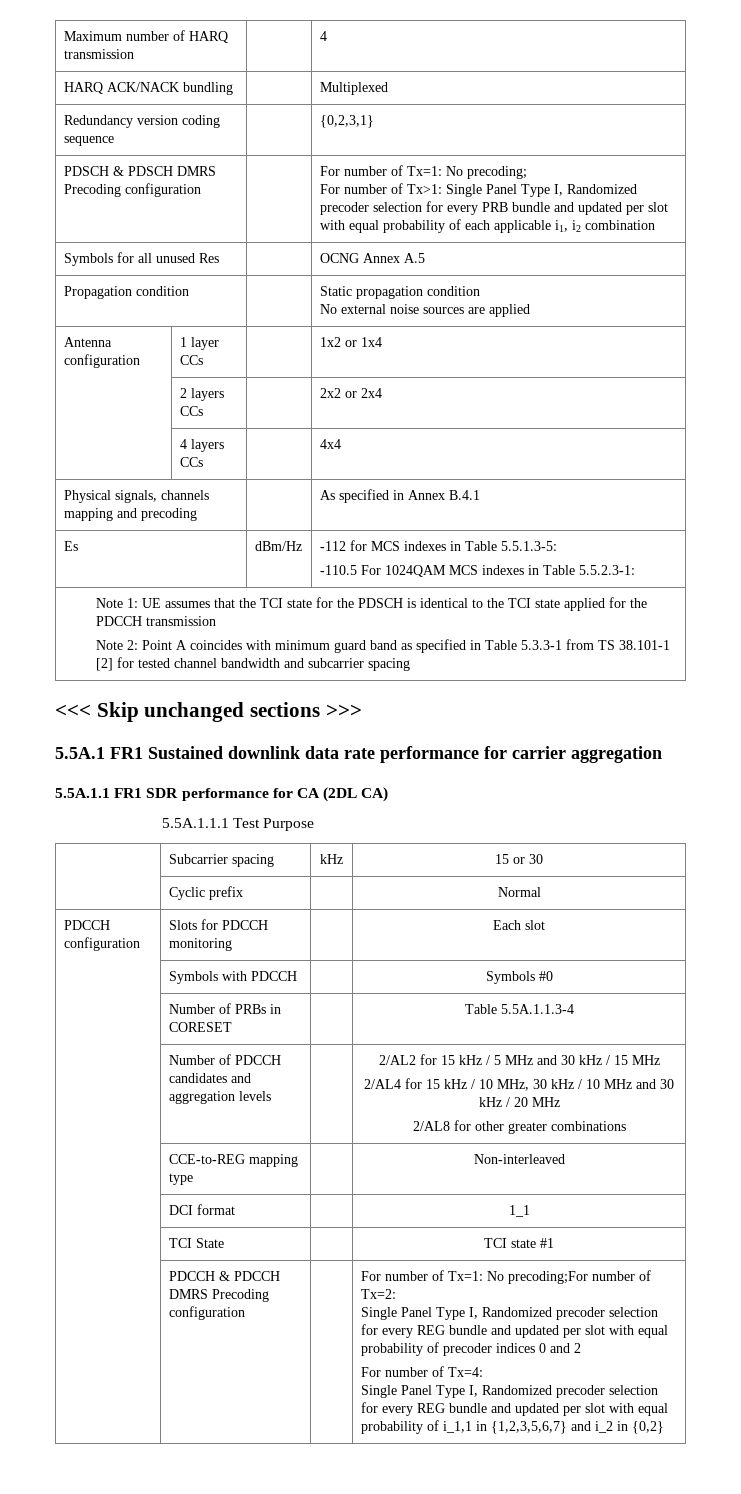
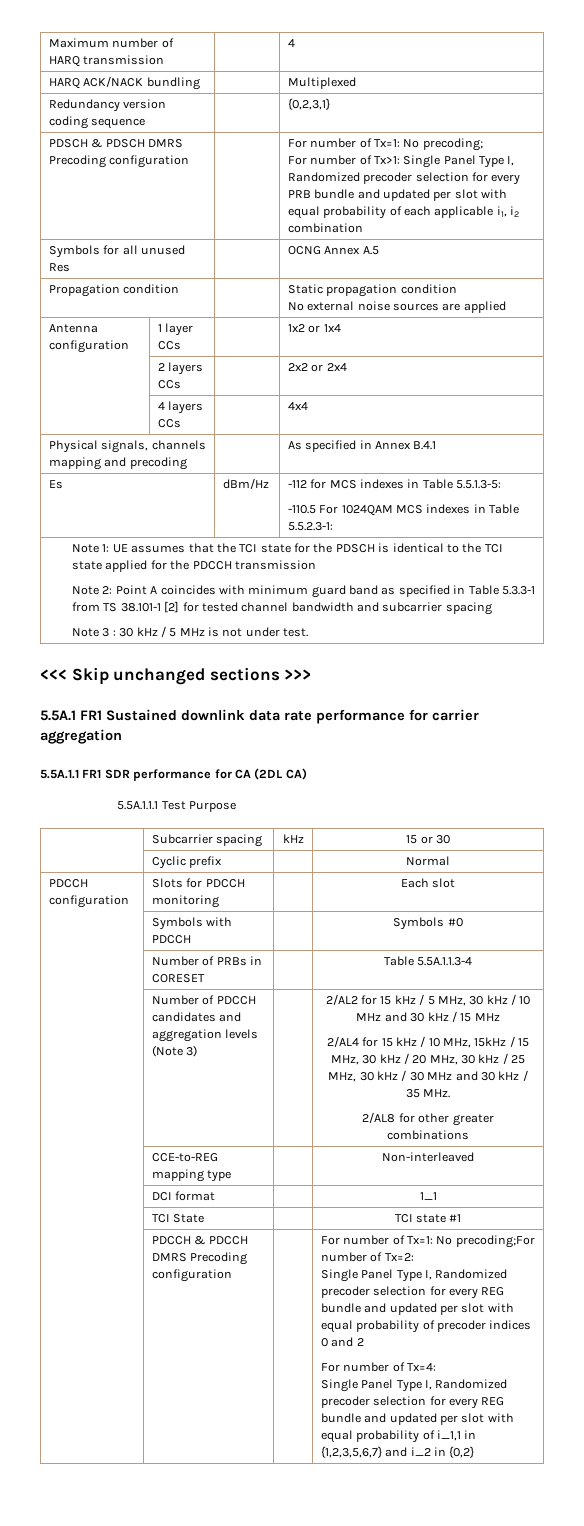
(411, 664) none -> [71,626,309,637] // Note 3 : 30 kHz / 5 MHz is not under test.
(271, 1096) none -> [151,1045,198,1057] (Note 3)
(501, 1060) none -> [437,994,531,1006] MHz, 30 kHz / 10
[533,1079,674,1089] [478,1097,560,1107] 30 kHz / 10 MHz and 30 kHz / 20 MHz -> [474,1036,530,1047] [330,1053,526,1065] [328,1070,528,1082] [405,1089,451,1098] 15kHz / 15 MHz, 30 kHz / 20 MHz, 30 kHz / 25 MHz, 30 kHz / 30 MHz and 30 kHz / 35 MHz.

